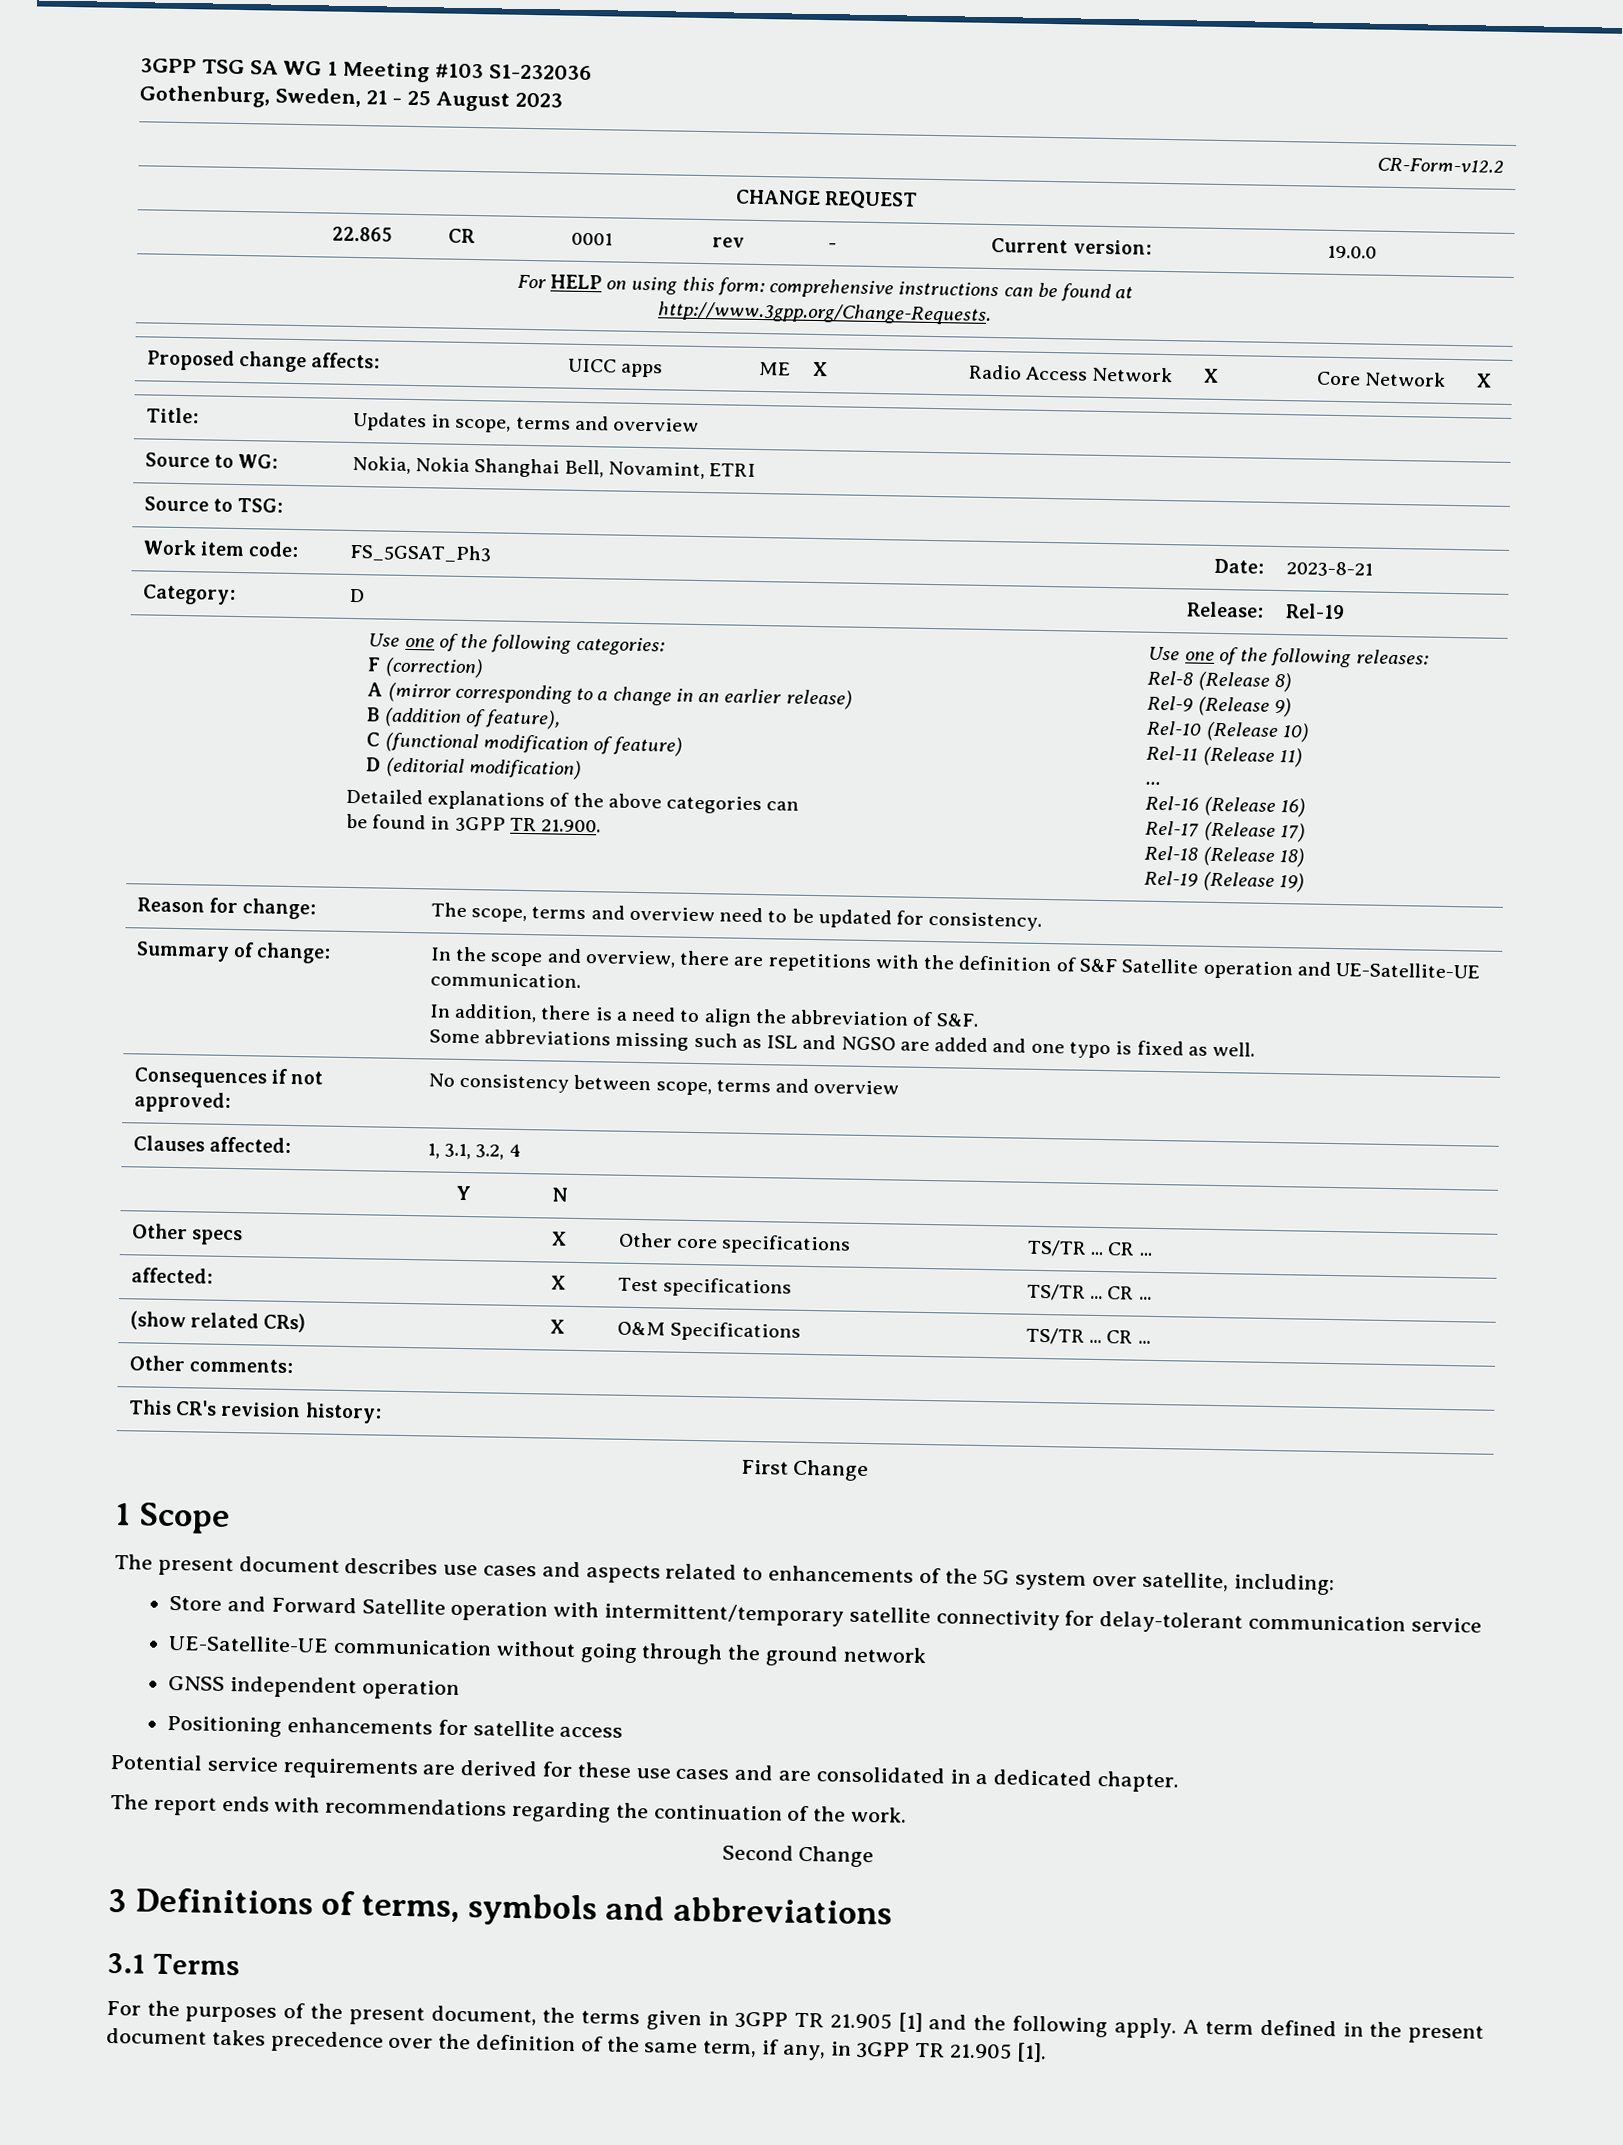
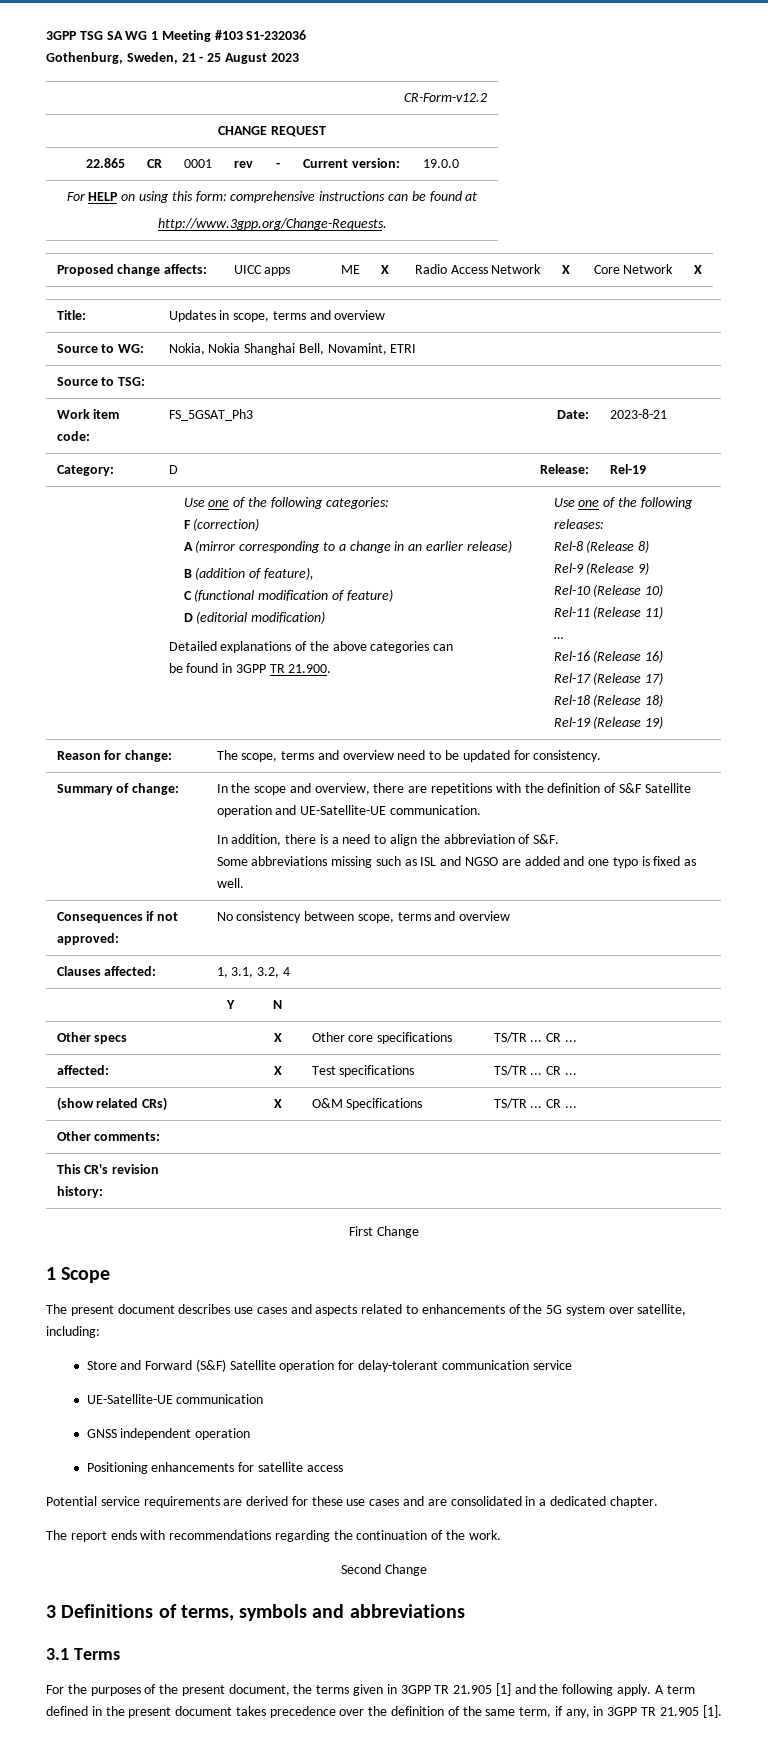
[361,1598,1060,1631] Satellite operation with intermittent/temporary satellite connectivity -> [195,1359,335,1372] (S&F) Satellite operation
[495,1640,927,1667] without going through the ground network -> (264, 1399) none

